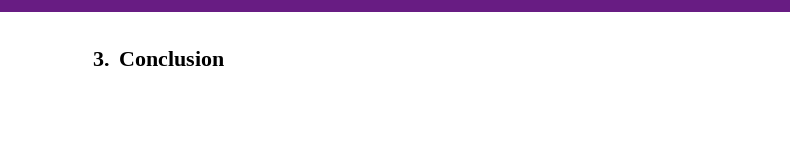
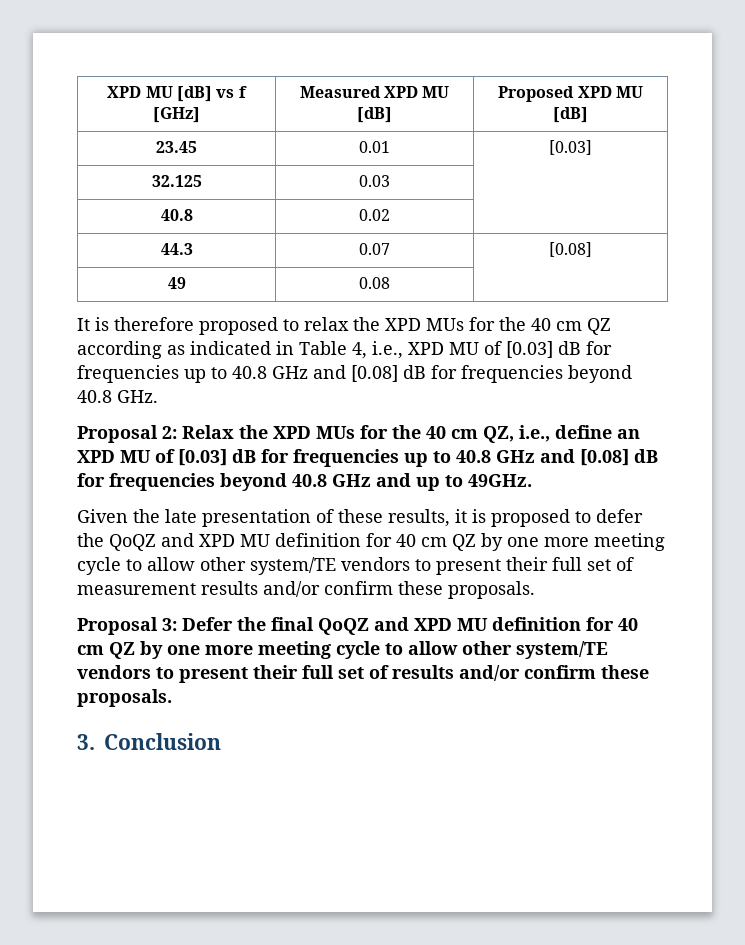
(93, 59) none -> [107,86,247,102] [153,107,200,123] [299,86,450,98] [357,107,392,123] [498,86,643,102] [553,107,588,123] [156,141,197,153] [359,141,390,153] [549,140,592,155] [151,175,202,187] [359,175,390,187] [160,209,193,221] [359,209,390,221] [160,243,193,255] [359,243,390,255] [549,242,592,257] [167,277,186,289] [359,277,390,289] [77,317,611,335] [77,341,612,359] [77,365,632,383] [77,390,158,403] [77,425,640,443] [77,449,658,467] [77,473,532,491] [77,509,643,527] [77,533,665,551] [77,557,634,575] [77,581,535,599] [77,617,638,635] [77,641,608,659] [77,665,649,683] [77,689,172,707] XPD MU [dB] vs f [GHz] | Measured XPD MU [dB] | Proposed XPD MU [dB] // 23.45 | 0.01 | [0.03] // 32.125 | 0.03 | // 40.8 | 0.02 | // 44.3 | 0.07 | [0.08] // 49 | 0.08 | // It is therefore proposed to relax the XPD MUs for the 40 cm QZ according as indicated in Table 4, i.e., XPD MU of [0.03] dB for frequencies up to 40.8 GHz and [0.08] dB for frequencies beyond 40.8 GHz. // Proposal 2: Relax the XPD MUs for the 40 cm QZ, i.e., define an XPD MU of [0.03] dB for frequencies up to 40.8 GHz and [0.08] dB for frequencies beyond 40.8 GHz and up to 49GHz. // Given the late presentation of these results, it is proposed to defer the QoQZ and XPD MU definition for 40 cm QZ by one more meeting cycle to allow other system/TE vendors to present their full set of measurement results and/or confirm these proposals. // Proposal 3: Defer the final QoQZ and XPD MU definition for 40 cm QZ by one more meeting cycle to allow other system/TE vendors to present their full set of results and/or confirm these proposals. //

